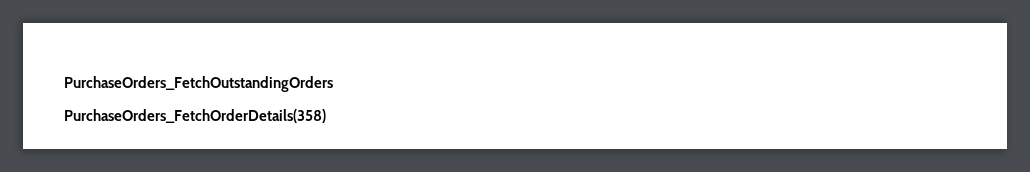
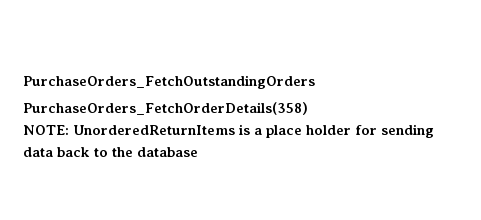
(326, 116) none -> [23,124,434,138] [23,147,198,157] // NOTE: UnorderedReturnItems is a place holder for sending data back to the database

